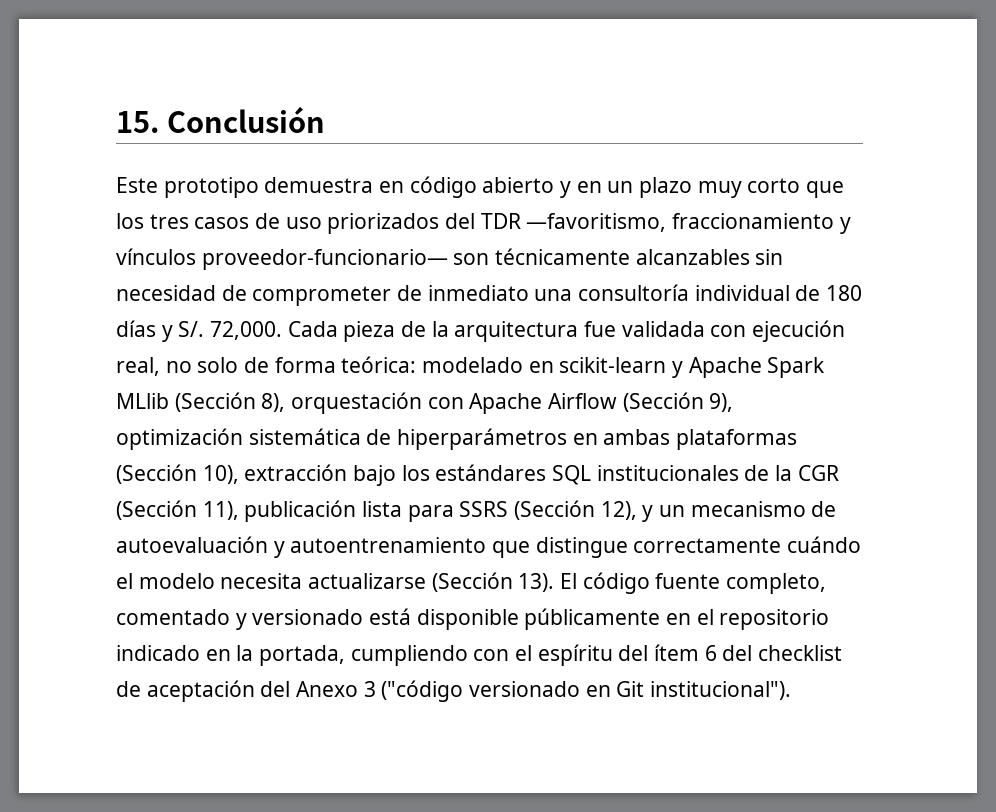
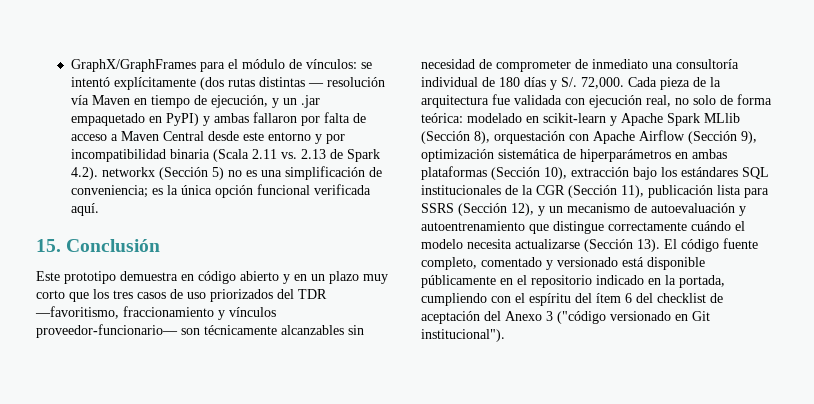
(116, 122) none -> [70,59,372,72] [70,77,385,90] [70,95,320,108] [70,112,366,126] [70,131,345,144] [70,149,380,162] [70,166,382,180] [70,184,371,198] [70,203,99,216] GraphX/GraphFrames para el módulo de vínculos: se intentó explícitamente (dos rutas distintas — resolución vía Maven en tiempo de ejecución, y un .jar empaquetado en PyPI) y ambas fallaron por falta de acceso a Maven Central desde este entorno y por incompatibilidad binaria (Scala 2.11 vs. 2.13 de Spark 4.2). networkx (Sección 5) no es una simplificación de conveniencia; es la única opción funcional verificada aquí. //

